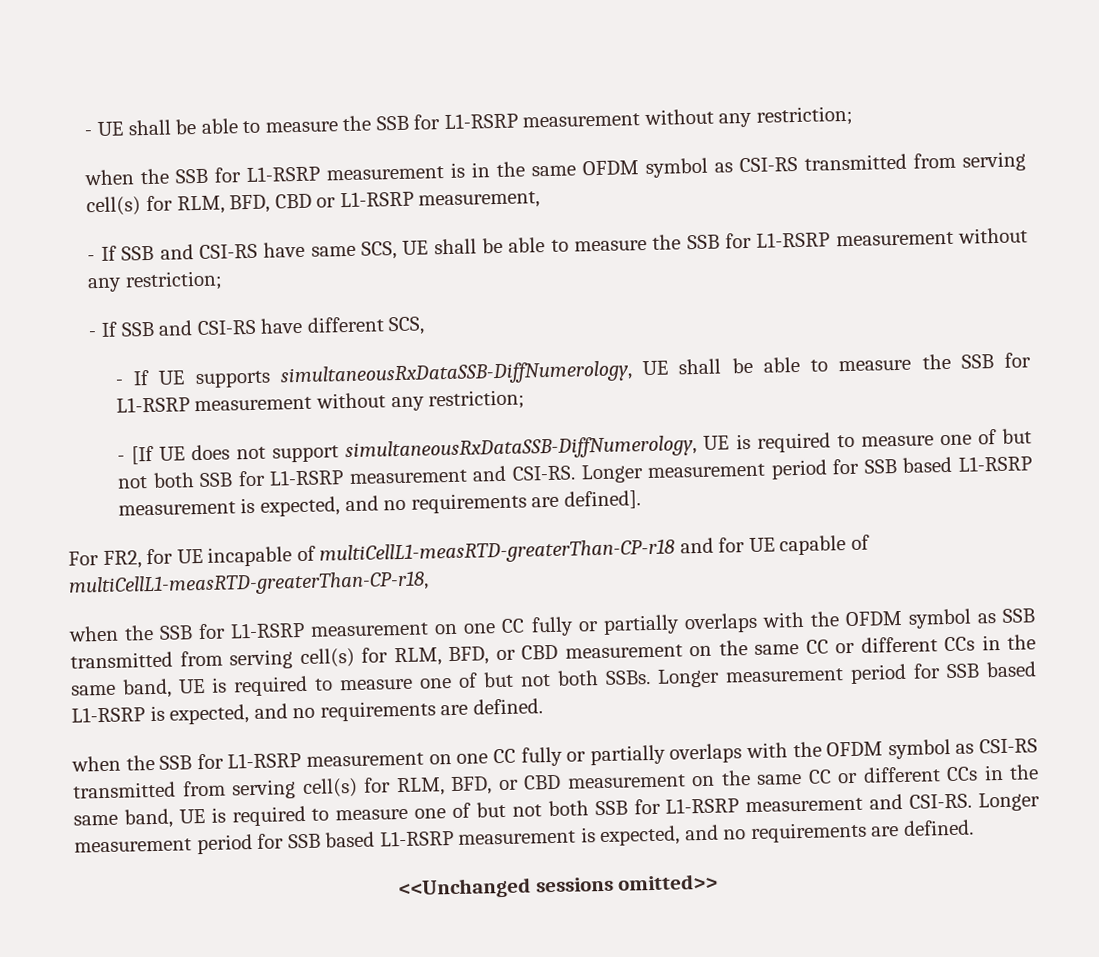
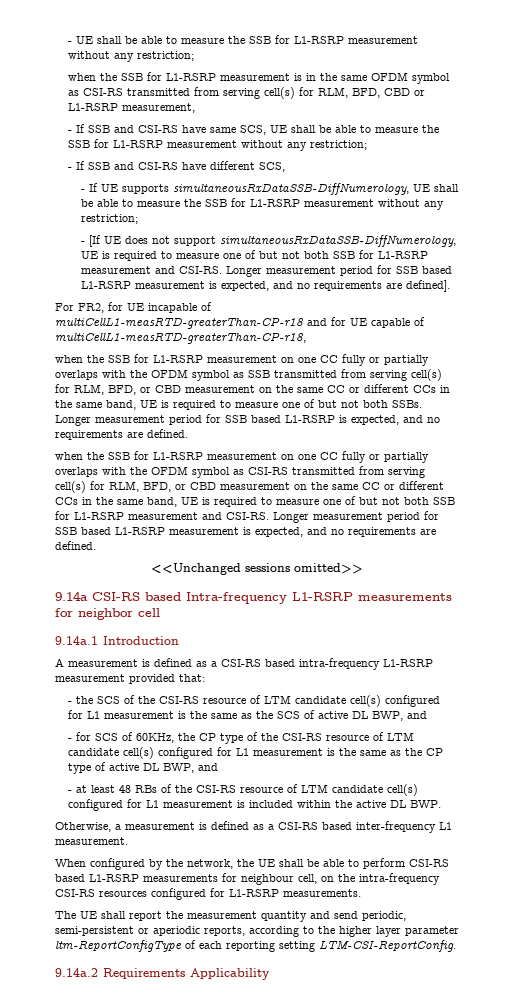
(719, 882) none -> [55,591,452,604] [55,608,160,620] [55,636,179,645] [55,658,433,670] [55,674,205,684] [68,695,441,707] [68,710,428,721] [68,732,415,744] [68,747,444,759] [68,762,219,774] [68,784,419,796] [68,799,442,811] [55,821,452,833] [55,837,128,845] [55,858,449,870] [55,873,440,885] [55,888,361,900] [55,911,406,922] [55,926,459,937] [55,940,456,952] [55,968,270,980] // 9.14a CSI-RS based Intra-frequency L1-RSRP measurements for neighbor cell // 9.14a.1 Introduction // A measurement is defined as a CSI-RS based intra-frequency L1-RSRP measurement provided that: // - the SCS of the CSI-RS resource of LTM candidate cell(s) configured for L1 measurement is the same as the SCS of active DL BWP, and // - for SCS of 60KHz, the CP type of the CSI-RS resource of LTM candidate cell(s) configured for L1 measurement is the same as the CP type of active DL BWP, and // - at least 48 RBs of the CSI-RS resource of LTM candidate cell(s) configured for L1 measurement is included within the active DL BWP. // Otherwise, a measurement is defined as a CSI-RS based inter-frequency L1 measurement. // When configured by the network, the UE shall be able to perform CSI-RS based L1-RSRP measurements for neighbour cell, on the intra-frequency CSI-RS resources configured for L1-RSRP measurements. // The UE shall report the measurement quantity and send periodic, semi-persistent or aperiodic reports, according to the higher layer parameter ltm-ReportConfigType of each reporting setting LTM-CSI-ReportConfig. // 9.14a.2 Requirements Applicability

